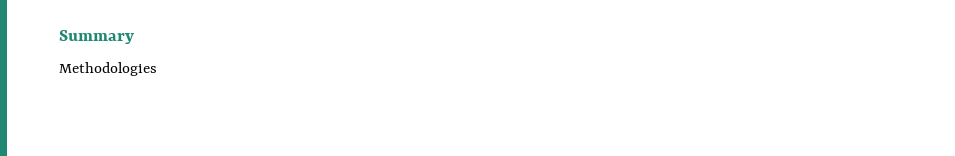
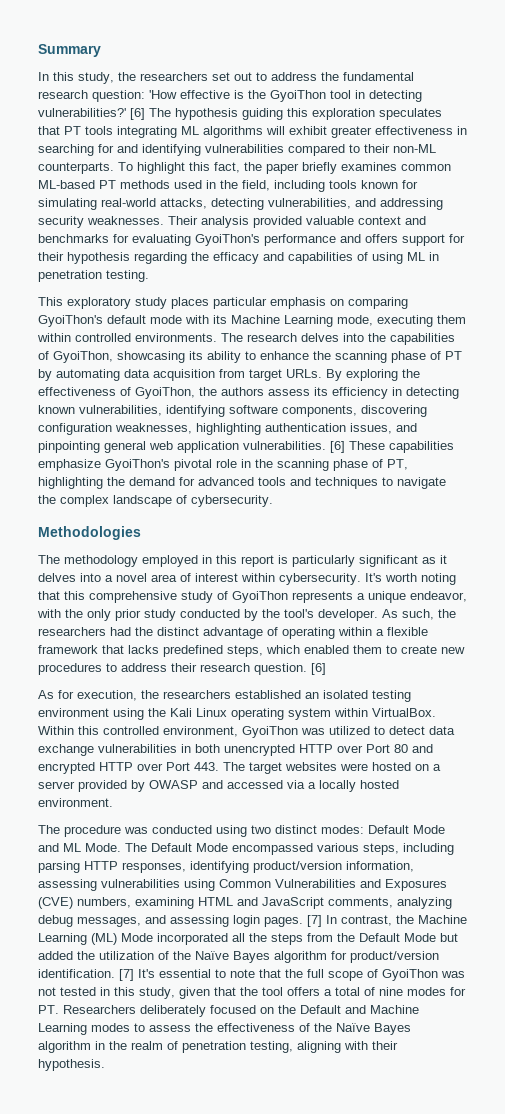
[59,62,157,76] Methodologies -> [38,72,414,84] [38,90,422,102] [38,108,442,120] [38,126,467,138] [38,144,436,156] [38,162,451,174] [38,180,418,192] [38,198,443,210] [38,216,426,228] [38,234,465,246] [38,252,439,264] [38,270,149,282] [38,297,408,309] [38,315,466,327] [37,333,455,345] [38,351,462,363] [38,369,420,381] [38,387,459,399] [38,405,427,417] [38,423,417,435] [38,441,454,453] [38,459,408,471] [38,477,446,489] [38,495,273,507] [38,526,141,540] [38,555,447,567] [38,573,456,585] [38,591,467,603] [37,609,456,621] [38,627,428,639] [38,645,465,657] [38,663,326,675] [38,690,411,702] [38,708,436,720] [38,726,455,738] [38,744,433,756] [38,762,441,774] [38,780,399,792] [38,798,113,807] [38,825,445,837] [38,843,454,855] [38,861,414,873] [38,879,447,891] [38,897,452,909] [38,915,467,927] [38,933,458,945] [38,951,439,963] [38,969,465,981] [38,987,466,999] [38,1005,419,1017] [38,1023,411,1035] [38,1041,398,1053] [38,1059,105,1071] In this study, the researchers set out to address the fundamental research question: 'How effective is the GyoiThon tool in detecting vulnerabilities?' [6] The hypothesis guiding this exploration speculates that PT tools integrating ML algorithms will exhibit greater effectiveness in searching for and identifying vulnerabilities compared to their non-ML counterparts. To highlight this fact, the paper briefly examines common ML-based PT methods used in the field, including tools known for simulating real-world attacks, detecting vulnerabilities, and addressing security weaknesses. Their analysis provided valuable context and benchmarks for evaluating GyoiThon's performance and offers support for their hypothesis regarding the efficacy and capabilities of using ML in penetration testing. // This exploratory study places particular emphasis on comparing GyoiThon's default mode with its Machine Learning mode, executing them within controlled environments. The research delves into the capabilities of GyoiThon, showcasing its ability to enhance the scanning phase of PT by automating data acquisition from target URLs. By exploring the effectiveness of GyoiThon, the authors assess its efficiency in detecting known vulnerabilities, identifying software components, discovering configuration weaknesses, highlighting authentication issues, and pinpointing general web application vulnerabilities. [6] These capabilities emphasize GyoiThon's pivotal role in the scanning phase of PT, highlighting the demand for advanced tools and techniques to navigate the complex landscape of cybersecurity. // Methodologies // The methodology employed in this report is particularly significant as it delves into a novel area of interest within cybersecurity. It's worth noting that this comprehensive study of GyoiThon represents a unique endeavor, with the only prior study conducted by the tool's developer. As such, the researchers had the distinct advantage of operating within a flexible framework that lacks predefined steps, which enabled them to create new procedures to address their research question. [6] // As for execution, the researchers established an isolated testing environment using the Kali Linux operating system within VirtualBox. Within this controlled environment, GyoiThon was utilized to detect data exchange vulnerabilities in both unencrypted HTTP over Port 80 and encrypted HTTP over Port 443. The target websites were hosted on a server provided by OWASP and accessed via a locally hosted environment. // The procedure was conducted using two distinct modes: Default Mode and ML Mode. The Default Mode encompassed various steps, including parsing HTTP responses, identifying product/version information, assessing vulnerabilities using Common Vulnerabilities and Exposures (CVE) numbers, examining HTML and JavaScript comments, analyzing debug messages, and assessing login pages. [7] In contrast, the Machine Learning (ML) Mode incorporated all the steps from the Default Mode but added the utilization of the Naïve Bayes algorithm for product/version identification. [7] It's essential to note that the full scope of GyoiThon was not tested in this study, given that the tool offers a total of nine modes for PT. Researchers deliberately focused on the Default and Machine Learning modes to assess the effectiveness of the Naïve Bayes algorithm in the realm of penetration testing, aligning with their hypothesis.

